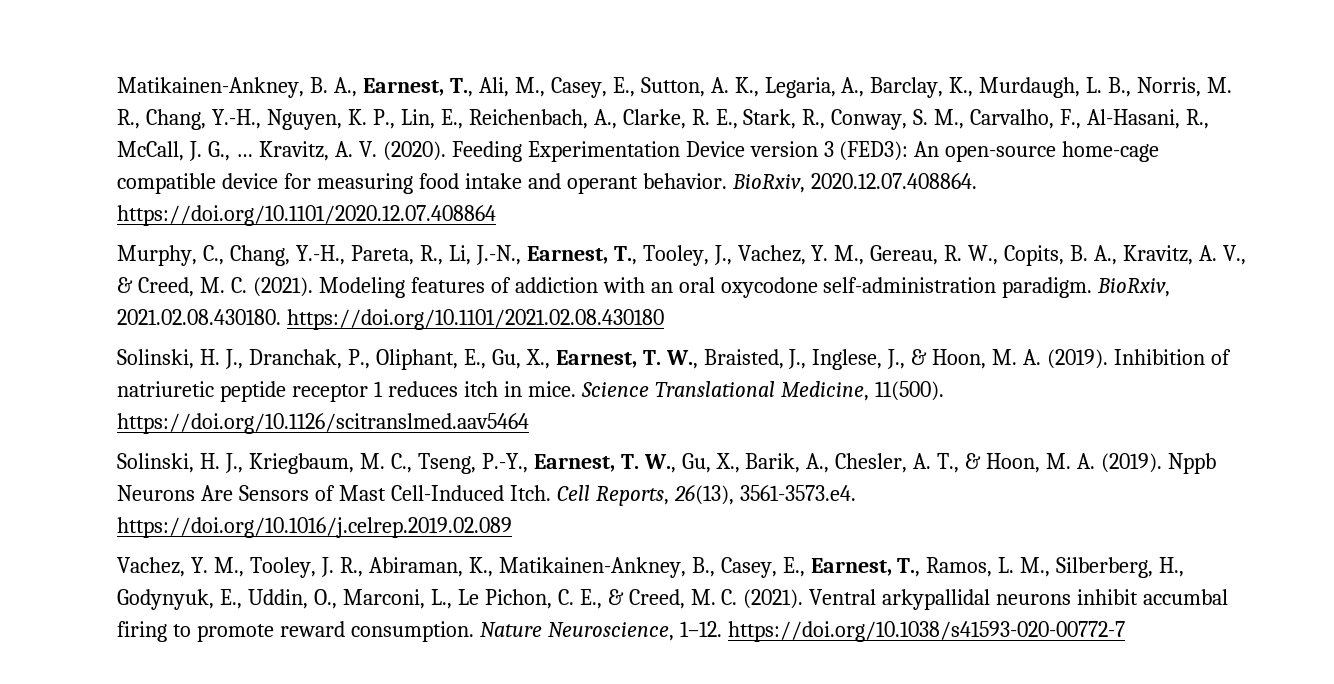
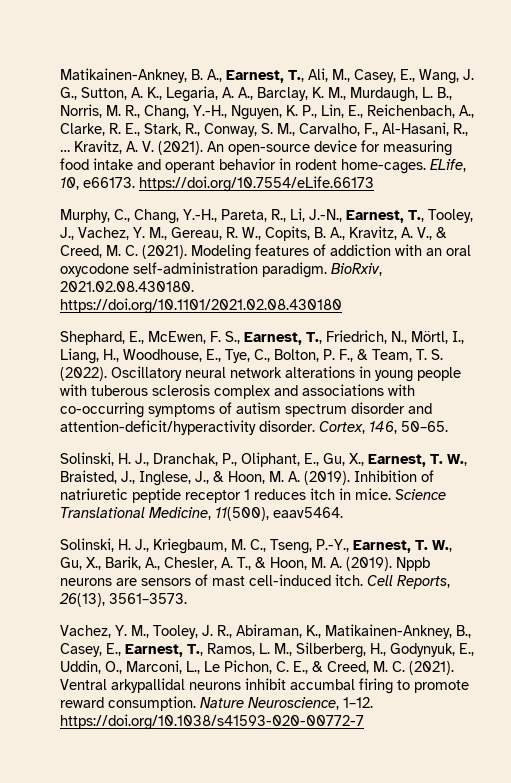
(635, 87) none -> [419,69,475,84] [60,87,78,100] Wang, J. G.,
(836, 87) none -> [222,87,235,98] A.
[949,77,974,97] K., -> [312,87,347,100] K. M.,
[117,141,231,161] McCall, J. G., -> (469, 129) none
[382,141,1160,162] [117,173,217,194] (2020). Feeding Experimentation Device version 3 (FED3): An open-source home-cage compatible -> [158,141,311,155] (2021). An open-source
[642,173,977,193] [117,205,497,226] behavior. BioRxiv, 2020.12.07.408864. https://doi.org/10.1101/2020.12.07.408864 -> [219,158,467,174] [60,176,375,192] behavior in rodent home-cages. ELife, 10, e66173. https://doi.org/10.7554/eLife.66173
(665, 319) none -> [60,330,465,345] [60,348,444,364] [60,366,462,382] [60,384,416,399] [60,402,433,418] [60,420,449,435] // Shephard, E., McEwen, F. S., Earnest, T., Friedrich, N., Mörtl, I., Liang, H., Woodhouse, E., Tye, C., Bolton, P. F., & Team, T. S. (2022). Oscillatory neural network alterations in young people with tuberous sclerosis complex and associations with co-occurring symptoms of autism spectrum disorder and attention-deficit/hyperactivity disorder. Cortex, 146, 50–65.
[874,381,944,401] [117,413,530,434] 11(500). https://doi.org/10.1126/scitranslmed.aav5464 -> [215,507,344,521] 11(500), eaav5464.
[117,485,551,501] Neurons Are Sensors of Mast Cell-Induced Itch. -> [60,574,364,586] neurons are sensors of mast cell-induced itch.
[739,485,856,501] [117,517,513,538] 3561-3573.e4. https://doi.org/10.1016/j.celrep.2019.02.089 -> [109,593,188,604] 3561–3573.

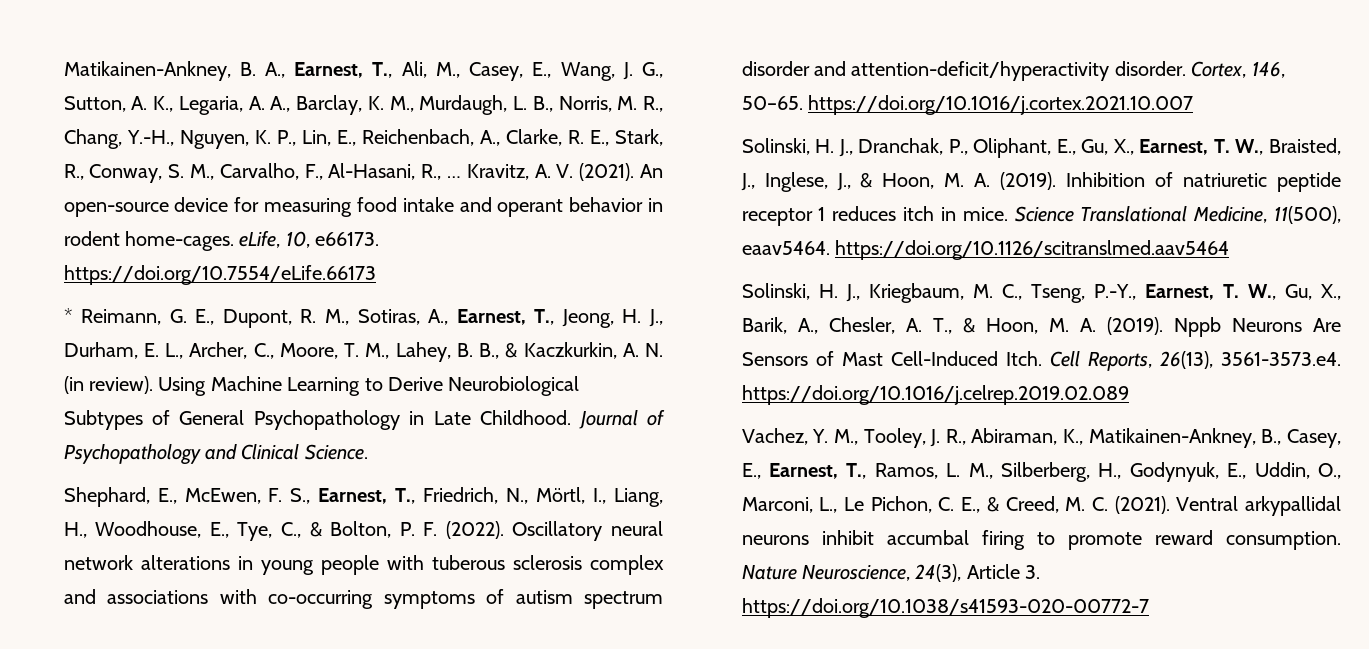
[430,159,467,172] ELife, -> [239,231,281,248] eLife,
[60,208,474,224] [60,226,448,241] [60,244,472,260] [60,262,383,278] [60,281,195,292] [60,298,343,314] Murphy, C., Chang, Y.-H., Pareta, R., Li, J.-N., Earnest, T., Tooley, J., Vachez, Y. M., Gereau, R. W., Copits, B. A., Kravitz, A. V., & Creed, M. C. (2021). Modeling features of addiction with an oral oxycodone self-administration paradigm. BioRxiv, 2021.02.08.430180. https://doi.org/10.1101/2021.02.08.430180 -> [63,308,663,328] [63,342,663,362] [63,376,580,396] [63,410,665,430] [63,444,368,465] * Reimann, G. E., Dupont, R. M., Sotiras, A., Earnest, T., Jeong, H. J., Durham, E. L., Archer, C., Moore, T. M., Lahey, B. B., & Kaczkurkin, A. N. (in review). Using Machine Learning to Derive Neurobiological Subtypes of General Psychopathology in Late Childhood. Journal of Psychopathology and Clinical Science.
(271, 355) none -> [309,522,322,537] &
[339,349,444,362] F., & Team, T. S. -> [423,522,438,536] F.
(449, 426) none -> [808,95,1194,115] https://doi.org/10.1016/j.cortex.2021.10.007
(344, 512) none -> [835,240,1230,260] https://doi.org/10.1126/scitranslmed.aav5464
[60,574,364,586] neurons are sensors of mast cell-induced itch. -> [1231,318,1341,332] [741,351,1042,366] Neurons Are Sensors of Mast Cell-Induced Itch.
[109,593,188,604] 3561–3573. -> [1221,352,1341,366] [741,385,1129,405] 3561-3573.e4. https://doi.org/10.1016/j.celrep.2019.02.089
[343,697,374,708] 1–12. -> [915,564,1041,582] 24(3), Article 3.

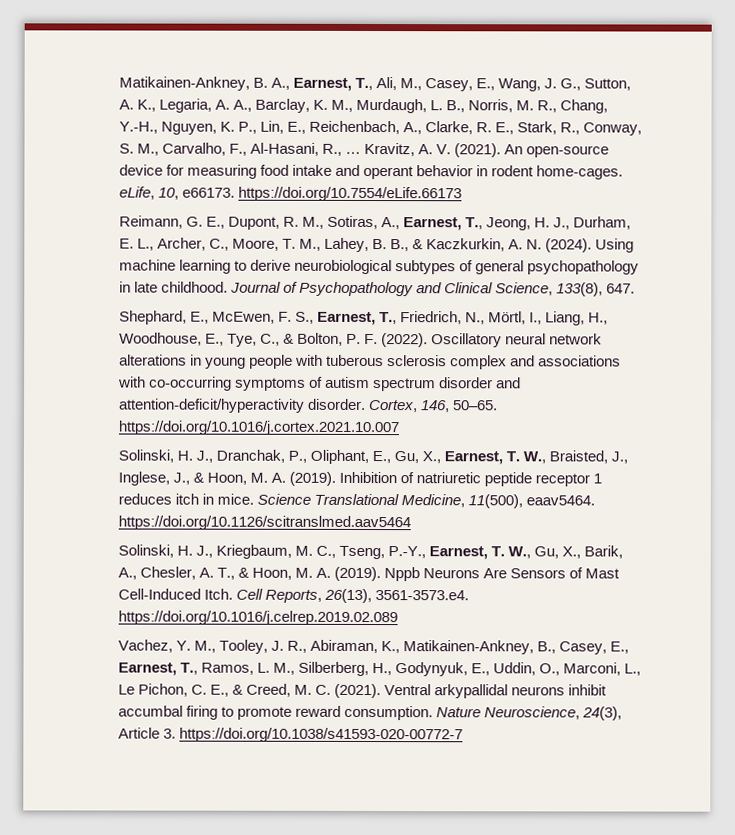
[63,308,73,323] * -> (462, 194) none
[63,376,580,396] [63,410,572,430] (in review). Using Machine Learning to Derive Neurobiological Subtypes of General Psychopathology in Late Childhood. -> [545,238,635,253] [118,259,640,275] [118,281,228,293] (2024). Using machine learning to derive neurobiological subtypes of general psychopathology in late childhood.
[304,444,368,460] Science. -> [495,282,636,297] Science, 133(8), 647.

